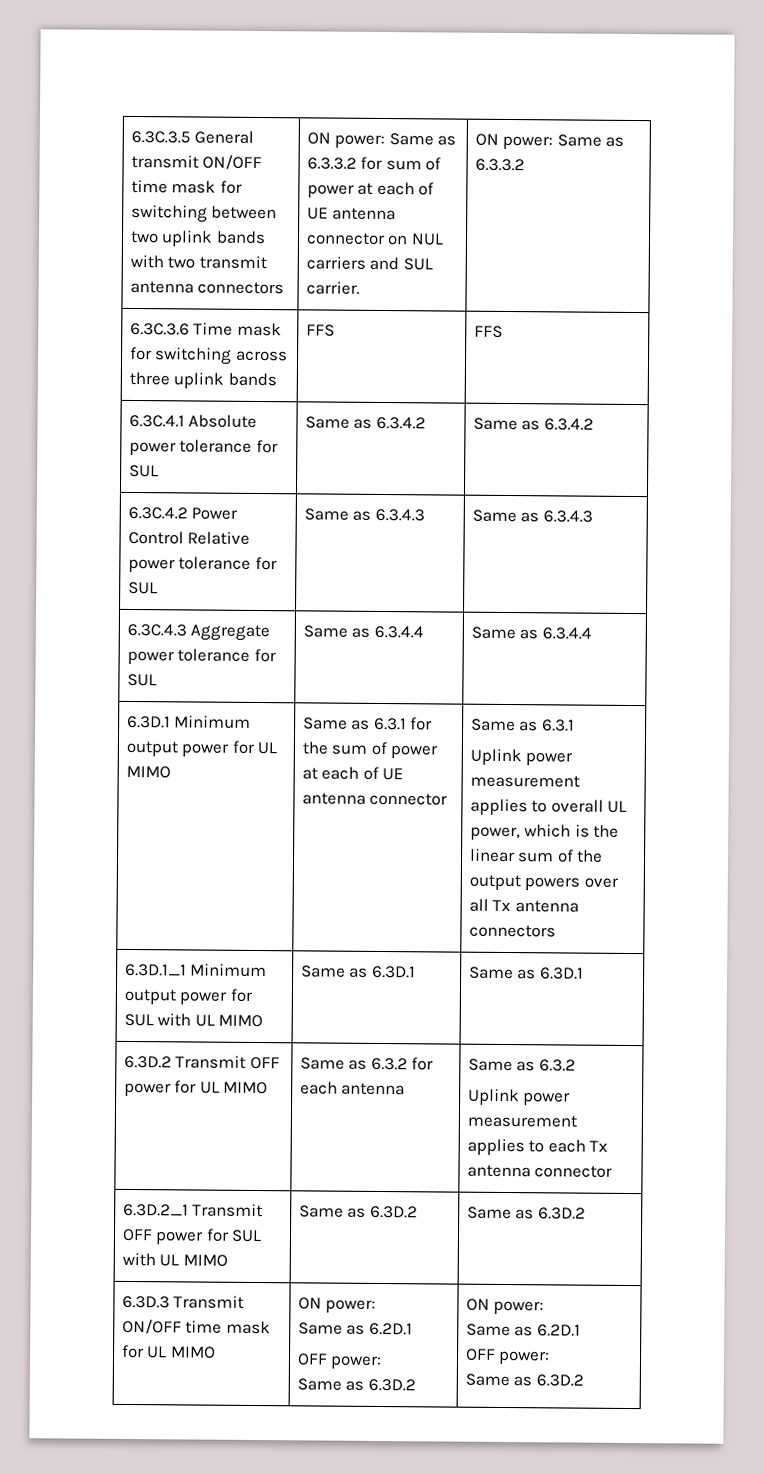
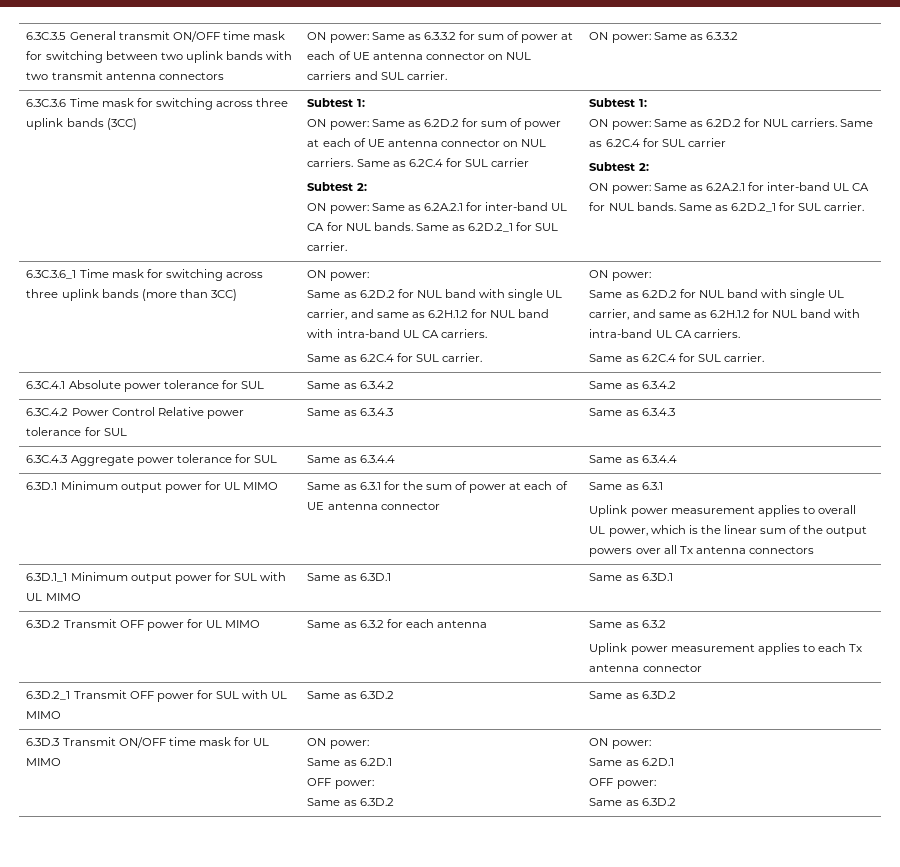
[305,324,335,337] [473,325,503,338] | FFS | FFS -> [106,118,137,130] [307,98,365,107] [307,118,562,130] [307,138,547,147] [307,158,530,167] [307,182,367,191] [307,202,568,214] [307,222,559,232] [307,242,348,251] [589,98,647,107] [589,118,874,130] [589,138,726,147] [589,162,649,171] [589,182,870,194] [589,202,865,212] [26,269,263,281] [26,289,237,301] [307,270,369,281] [307,289,563,301] [307,309,550,320] [307,329,487,338] [307,353,482,362] [589,270,651,281] [589,289,845,301] [589,309,861,320] [589,329,740,338] [589,353,764,362] (3CC) | Subtest 1: // ON power: Same as 6.2D.2 for sum of power at each of UE antenna connector on NUL carriers. Same as 6.2C.4 for SUL carrier // Subtest 2: // ON power: Same as 6.2A.2.1 for inter-band UL CA for NUL bands. Same as 6.2D.2_1 for SUL carrier. | Subtest 1: // ON power: Same as 6.2D.2 for NUL carriers. Same as 6.2C.4 for SUL carrier // Subtest 2: // ON power: Same as 6.2A.2.1 for inter-band UL CA for NUL bands. Same as 6.2D.2_1 for SUL carrier. // 6.3C.3.6_1 Time mask for switching across three uplink bands (more than 3CC) | ON power: // Same as 6.2D.2 for NUL band with single UL carrier, and same as 6.2H.1.2 for NUL band with intra-band UL CA carriers. // Same as 6.2C.4 for SUL carrier. | ON power: // Same as 6.2D.2 for NUL band with single UL carrier, and same as 6.2H.1.2 for NUL band with intra-band UL CA carriers. // Same as 6.2C.4 for SUL carrier.

